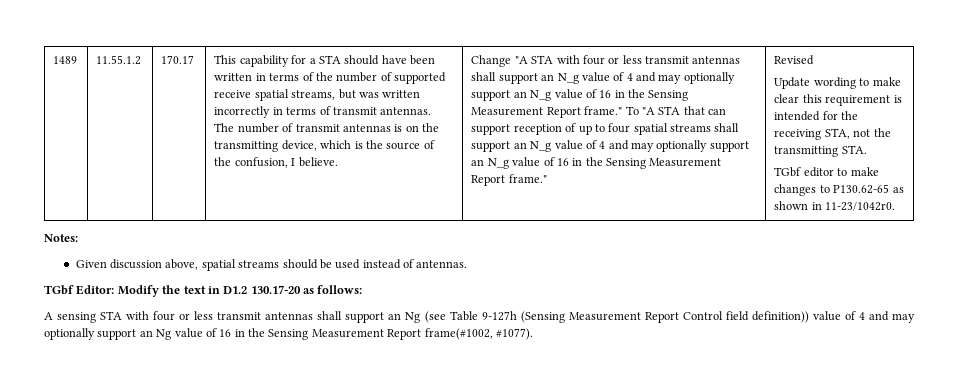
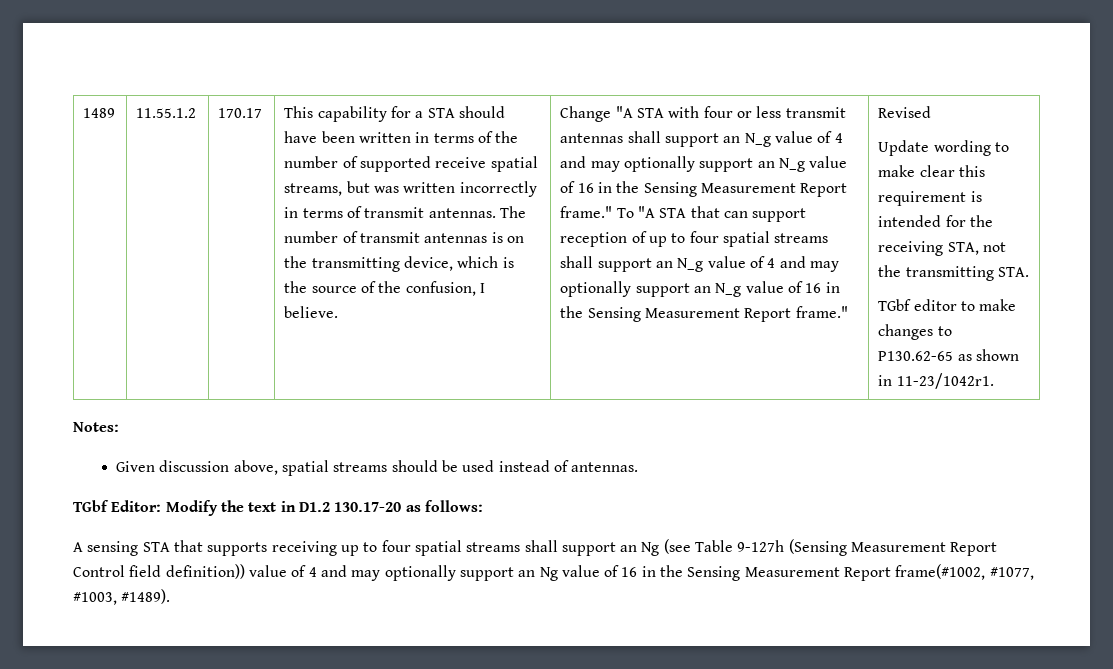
[825,202,896,211] 11-23/1042r0. -> [896,373,994,389] 11-23/1042r1.
[126,311,314,321] with four or less transmit antennas -> [173,540,521,556] that supports receiving up to four spatial streams
[495,328,533,340] #1077). -> [989,567,1034,580] [73,589,171,605] #1077, #1003, #1489).

